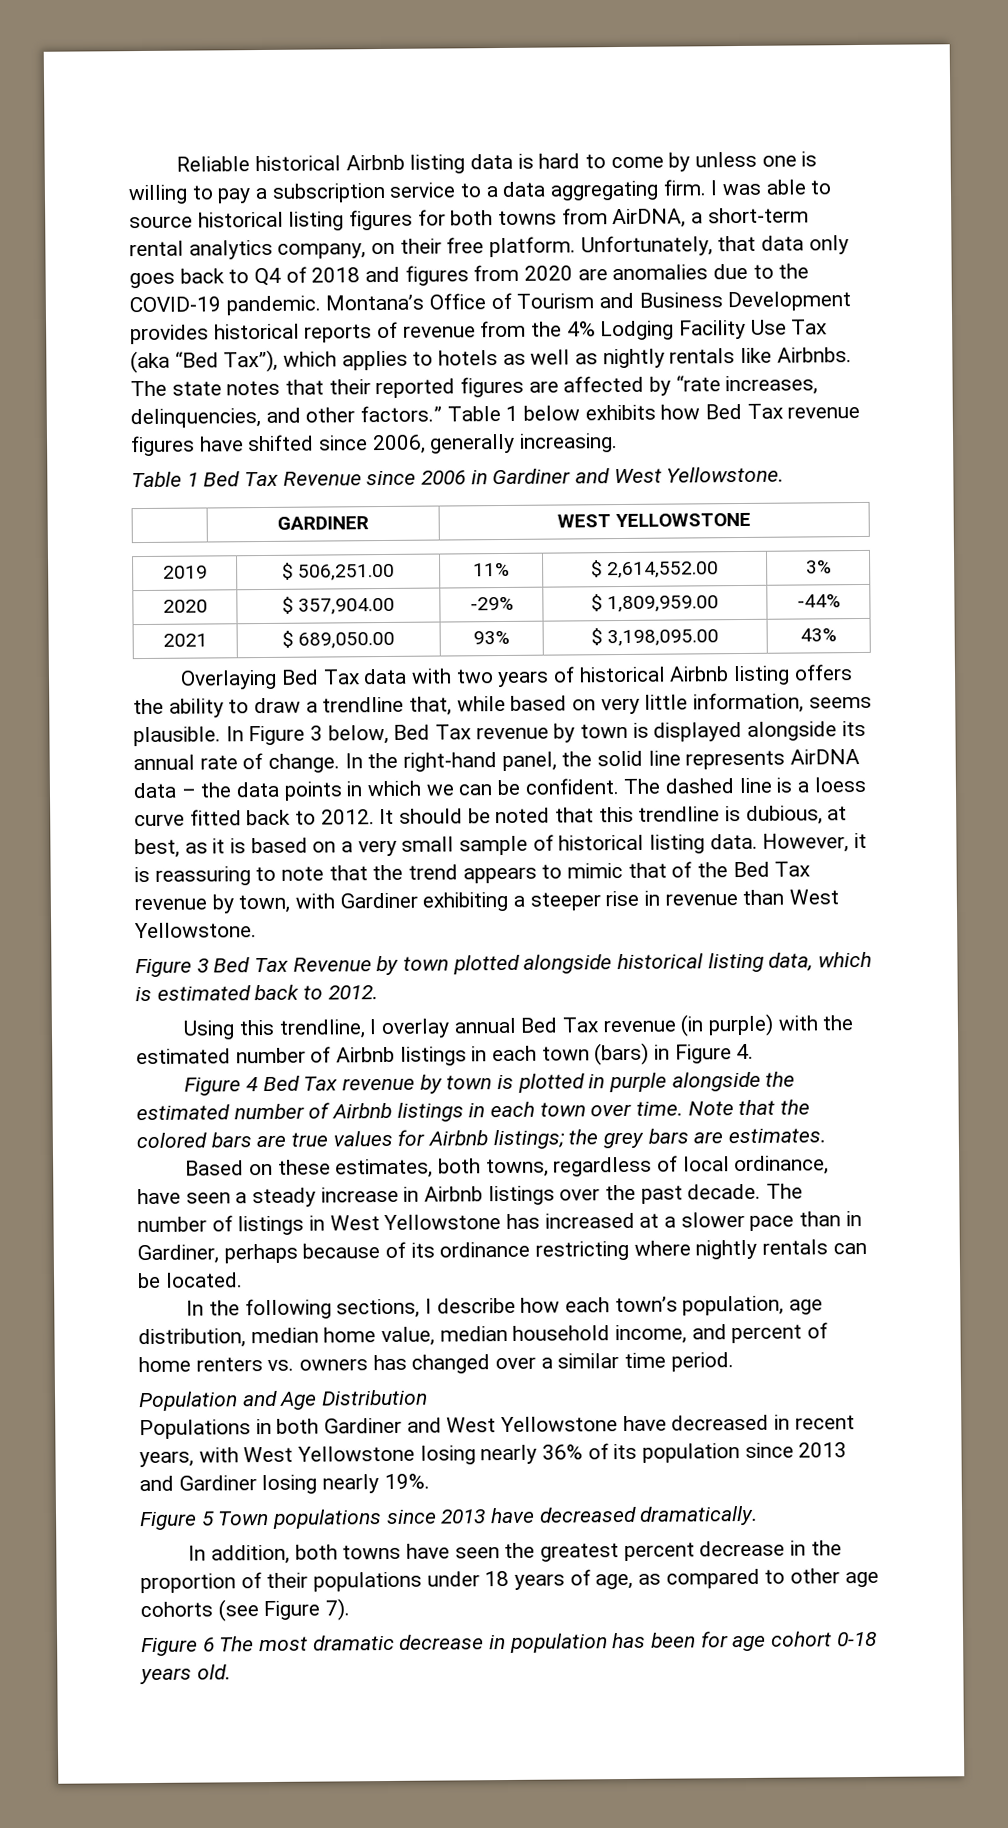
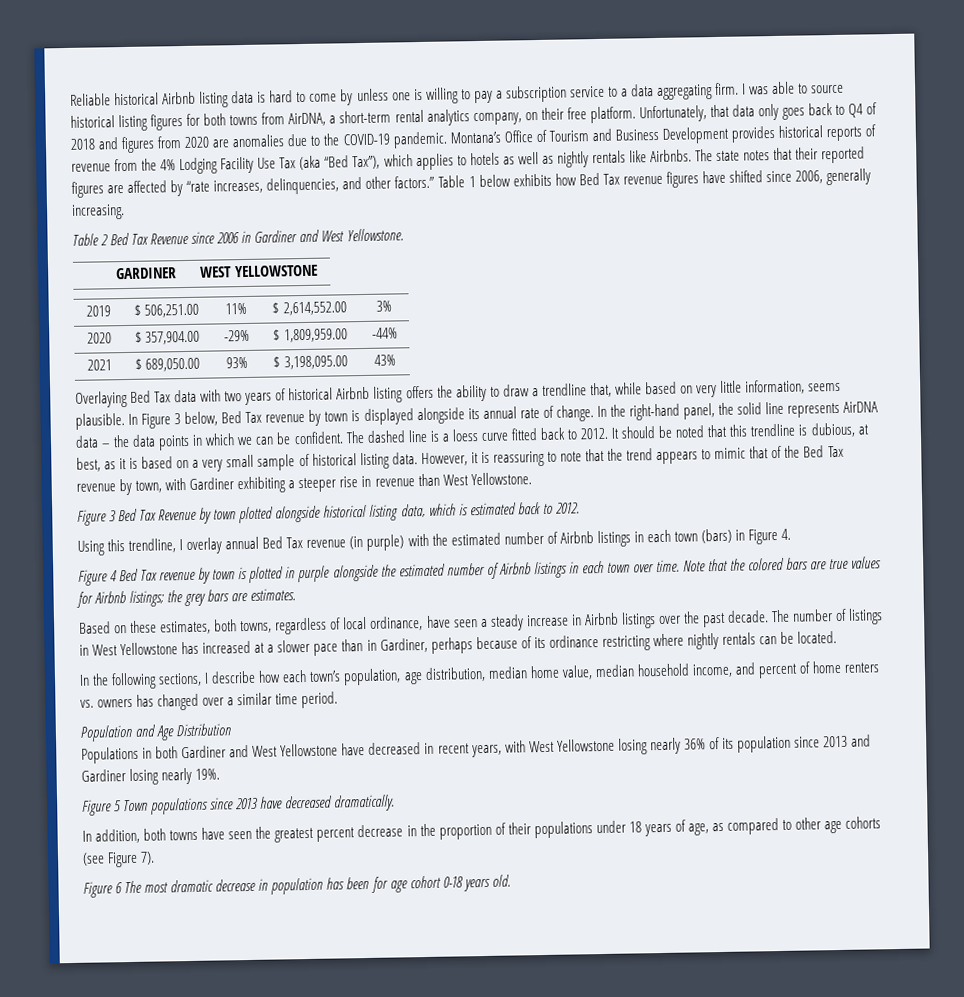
[186,472,199,487] 1 -> [100,234,109,246] 2

